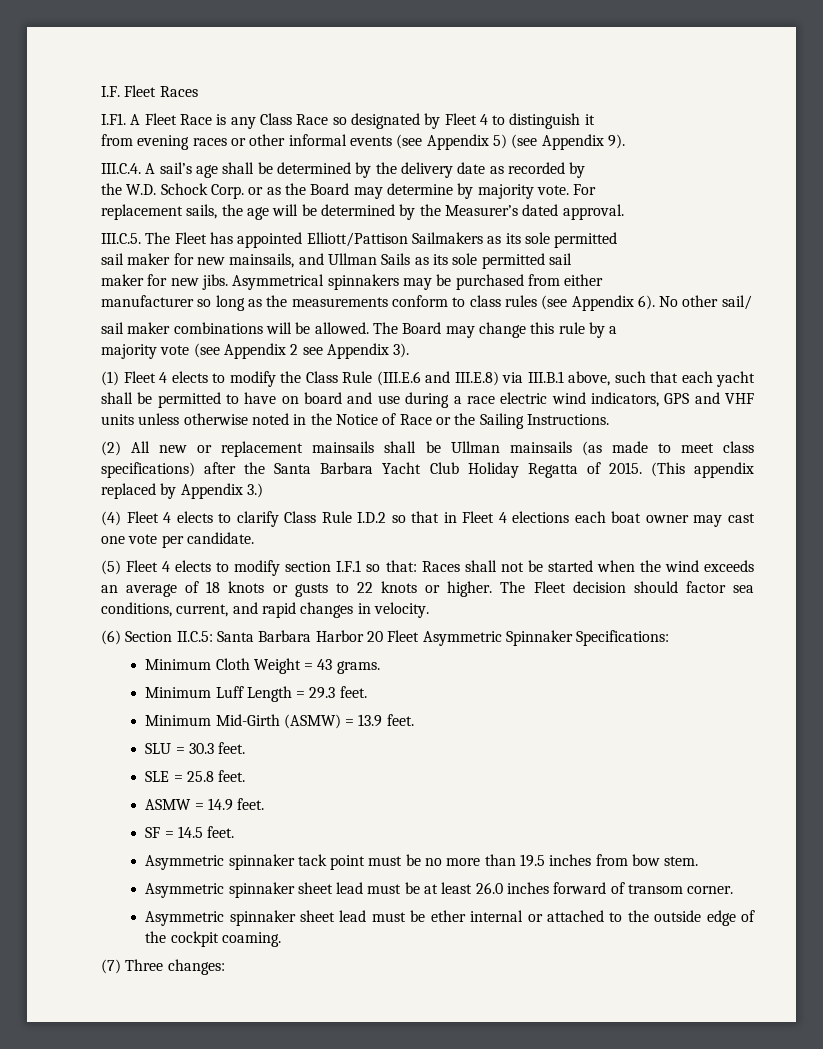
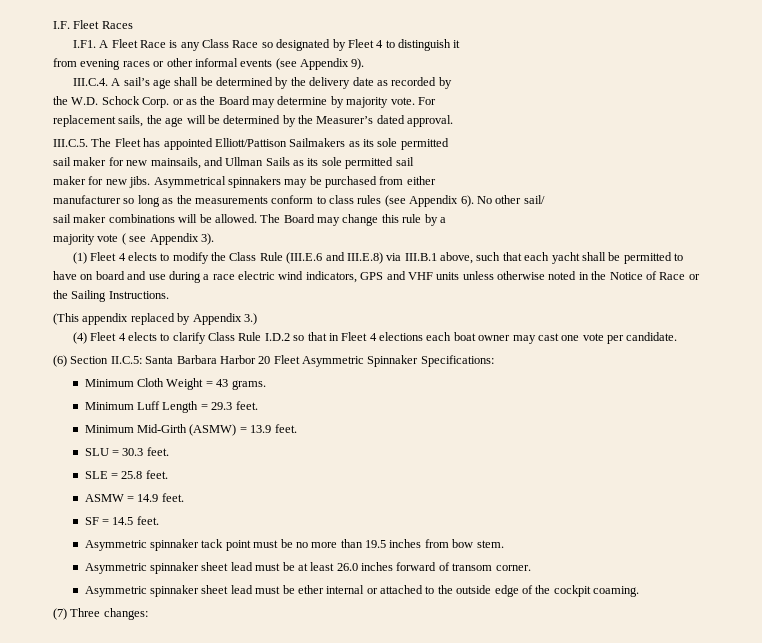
[492,134,604,150] 5) (see Appendix -> (349, 64) none
[193,343,299,359] (see Appendix 2 -> [121,233,126,245] (
[101,441,754,457] [101,462,642,478] (2) All new or replacement mainsails shall be Ullman mainsails (as made to meet class specifications) after the Santa Barbara Yacht Club Holiday Regatta of 2015. -> (169, 295) none
[101,560,754,576] [101,581,755,597] [101,602,429,618] // (5) Fleet 4 elects to modify section I.F.1 so that: Races shall not be started when the wind exceeds an average of 18 knots or gusts to 22 knots or higher. The Fleet decision should factor sea conditions, current, and rapid changes in velocity. -> (678, 336) none

